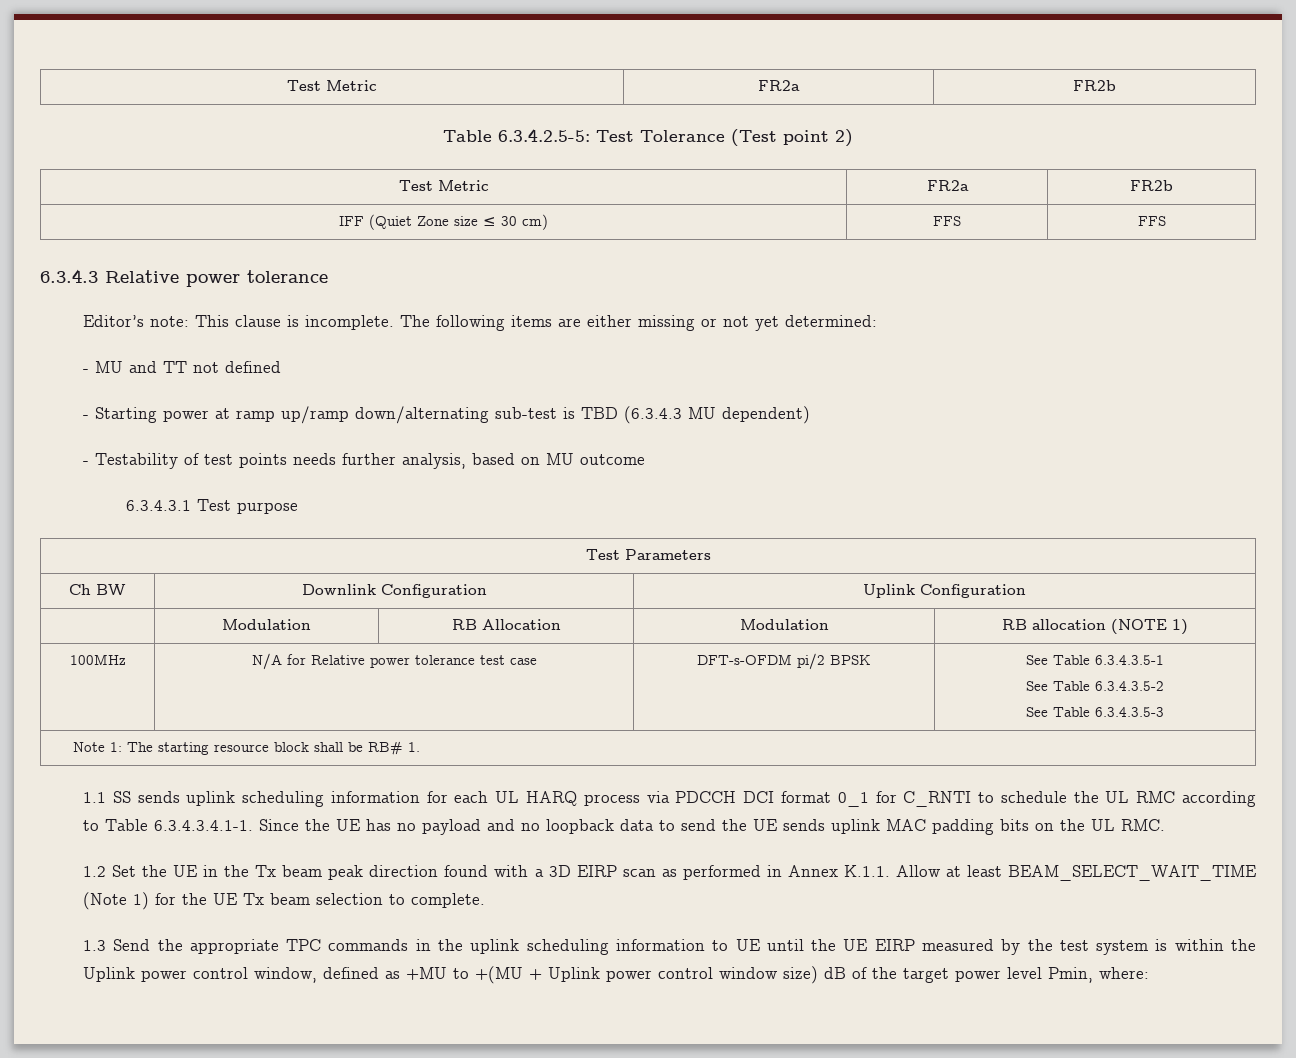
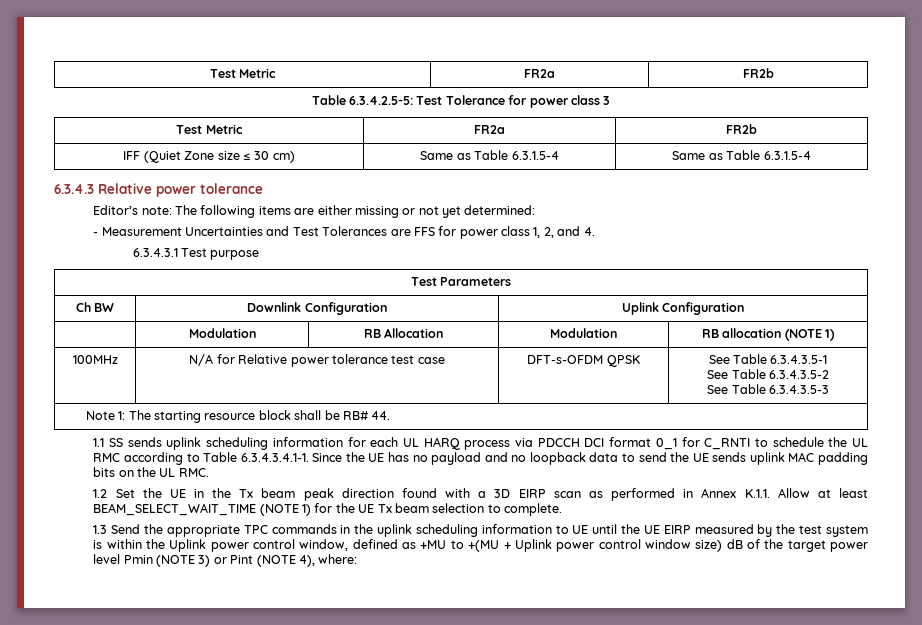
[731,129,853,147] (Test point 2) -> [508,95,611,108] for power class 3
[933,216,961,226] [1137,216,1166,226] FFS | FFS -> [420,150,559,160] [672,150,811,160] Same as Table 6.3.1.5-4 | Same as Table 6.3.1.5-4
[195,315,395,330] This clause is incomplete. -> (172, 210) none
[95,361,282,373] [83,406,811,424] [83,453,646,469] MU and TT not defined // - Starting power at ramp up/ramp down/alternating sub-test is TBD (6.3.4.3 MU dependent) // - Testability of test points needs further analysis, based on MU outcome -> [101,226,595,239] Measurement Uncertainties and Test Tolerances are FFS for power class 1, 2, and 4.
[797,653,871,670] pi/2 BPSK -> [606,355,640,367] QPSK
[407,742,420,752] 1. -> [371,411,391,420] 44.
[83,892,128,910] (Note -> [259,504,299,516] (NOTE
[1048,967,1094,983] Pmin, -> [123,555,315,567] Pmin (NOTE 3) or Pint (NOTE 4),

